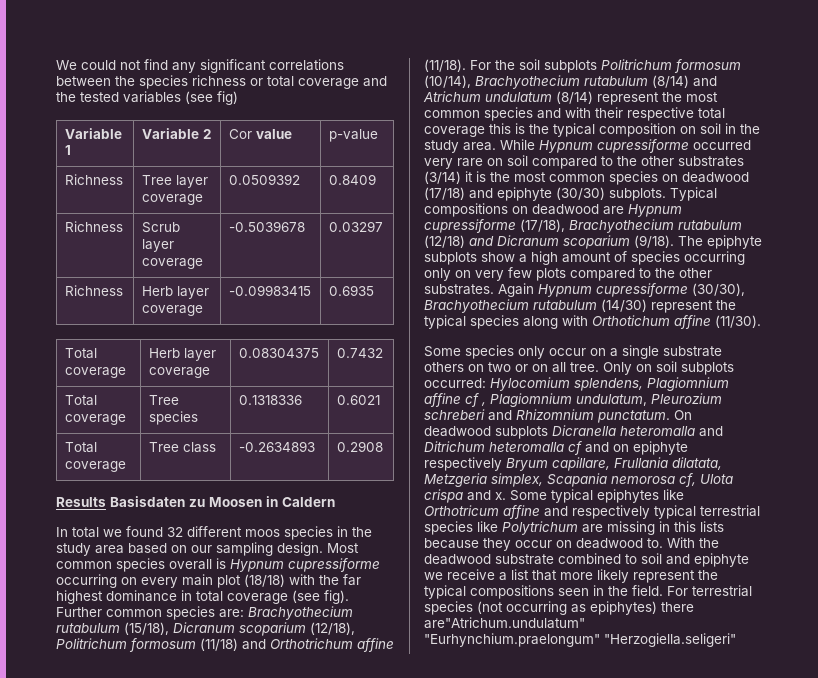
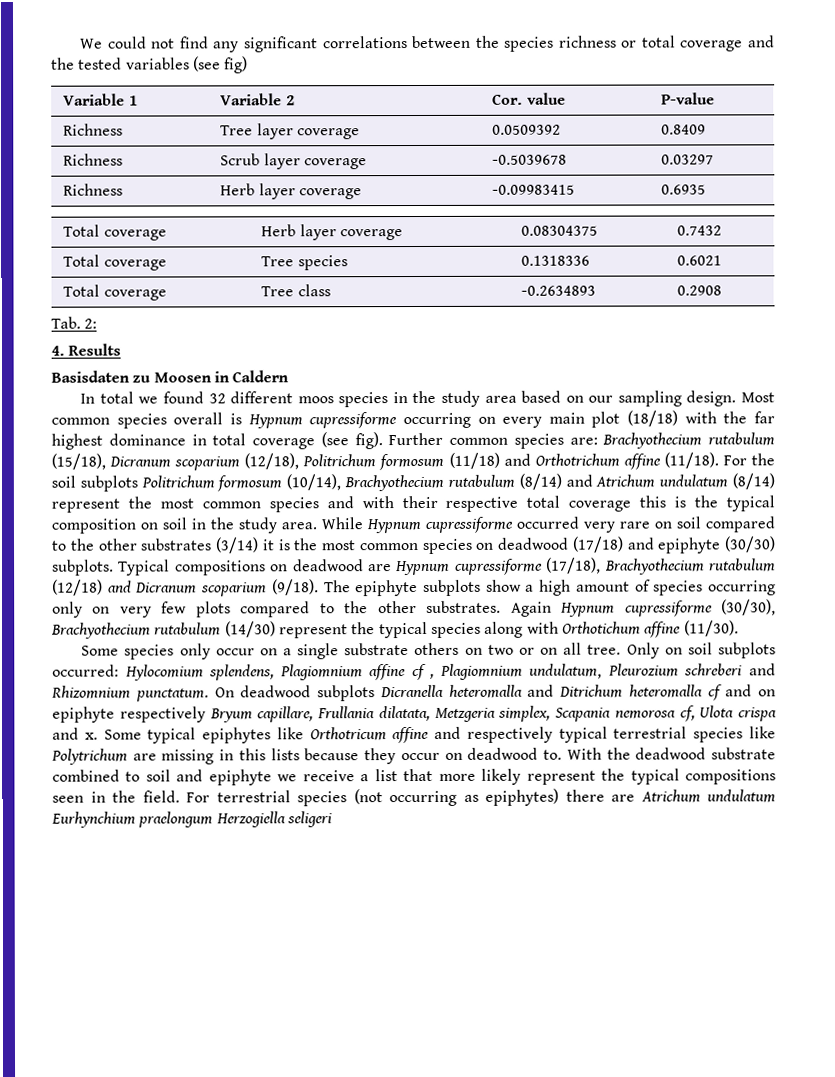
[228,129,252,139] Cor -> [492,93,524,105] Cor.
[328,129,378,142] p-value -> [661,92,716,105] P-value
(383, 446) none -> [51,316,98,329] [51,345,65,356] Tab. 2: // 4.
(106, 502) none -> (122, 349) //
[424,617,585,629] [424,633,736,647] are"Atrichum.undulatum" "Eurhynchium.praelongum" "Herzogiella.seligeri" -> [611,789,776,803] [51,811,332,828] are Atrichum undulatum Eurhynchium praelongum Herzogiella seligeri

